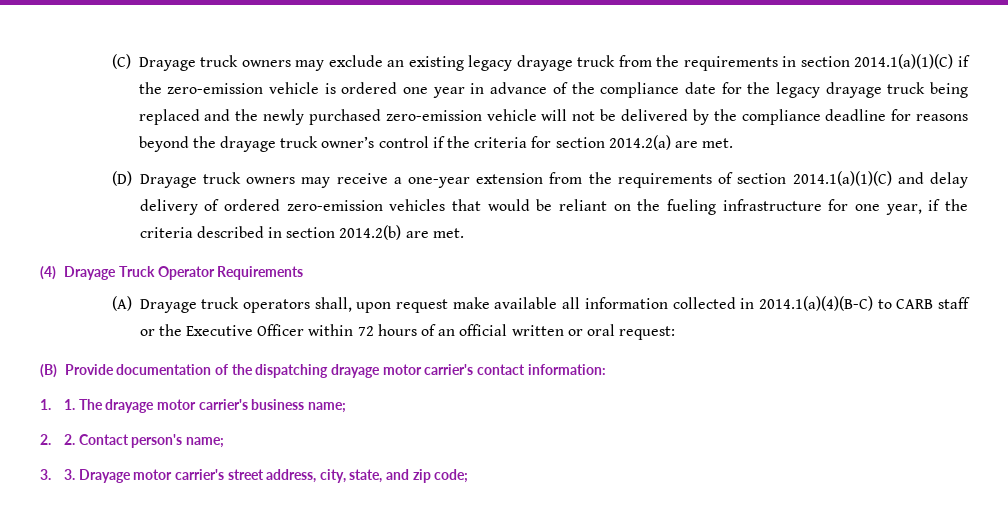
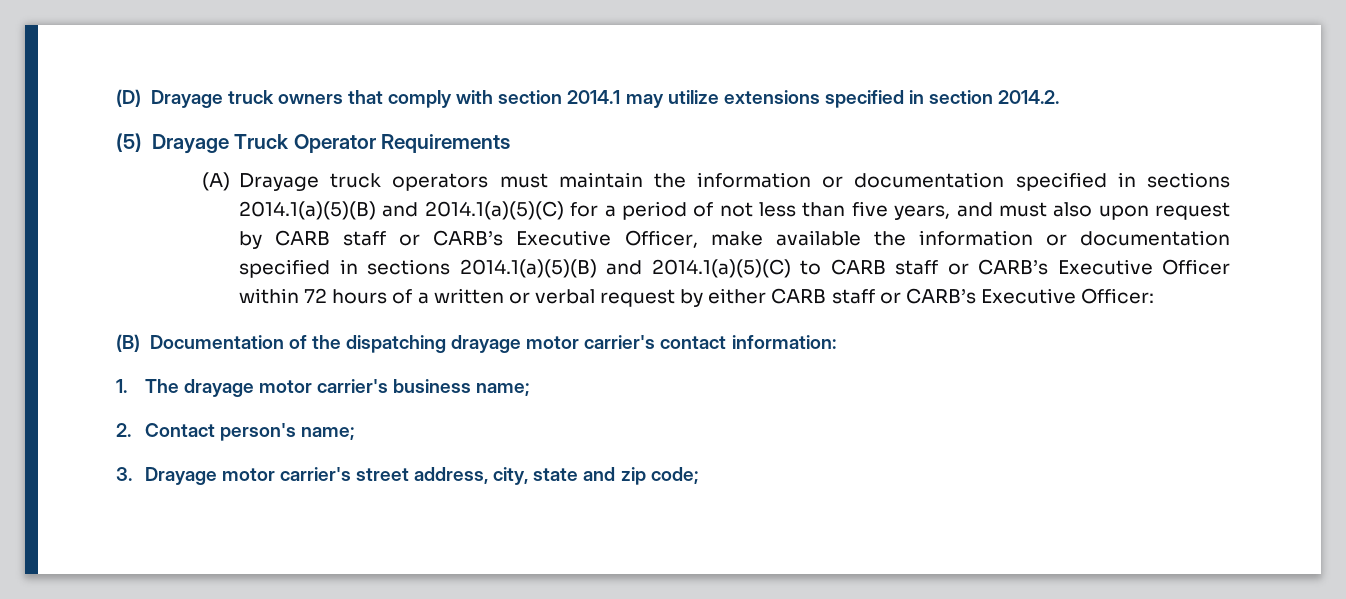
[111,54,970,71] [138,82,968,98] [138,109,968,125] [138,135,734,152] [111,171,969,188] [139,199,969,215] [139,225,464,240] [40,266,56,280] (C) Drayage truck owners may exclude an existing legacy drayage truck from the requirements in section 2014.1(a)(1)(C) if the zero-emission vehicle is ordered one year in advance of the compliance date for the legacy drayage truck being replaced and the newly purchased zero-emission vehicle will not be delivered by the compliance deadline for reasons beyond the drayage truck owner’s control if the criteria for section 2014.2(a) are met. // (D) Drayage truck owners may receive a one-year extension from the requirements of section 2014.1(a)(1)(C) and delay delivery of ordered zero-emission vehicles that would be reliant on the fueling infrastructure for one year, if the criteria described in section 2014.2(b) are met. // (4) -> [116,89,1060,108] [116,133,142,152] (D) Drayage truck owners that comply with section 2014.1 may utilize extensions specified in section 2014.2. // (5)
[314,296,873,313] shall, upon request make available all information collected in 2014.1(a)(4)(B-C) -> [499,172,1230,191] [239,201,1230,220] [239,230,1230,249] [239,259,791,278] must maintain the information or documentation specified in sections 2014.1(a)(5)(B) and 2014.1(a)(5)(C) for a period of not less than five years, and must also upon request by CARB staff or CARB’s Executive Officer, make available the information or documentation specified in sections 2014.1(a)(5)(B) and 2014.1(a)(5)(C)
[158,324,182,336] the -> [978,259,1049,275] CARB’s
[438,324,676,340] an official written or oral request: -> [417,288,1155,307] a written or verbal request by either CARB staff or CARB’s Executive Officer:
[64,364,212,375] Provide documentation -> [149,335,284,349] Documentation
[63,399,75,410] 1. -> (127, 386) none
[63,434,75,445] 2. -> (131, 430) none
[63,469,75,480] 3. -> (132, 474) none
[349,469,383,483] state, -> [533,468,579,481] state

